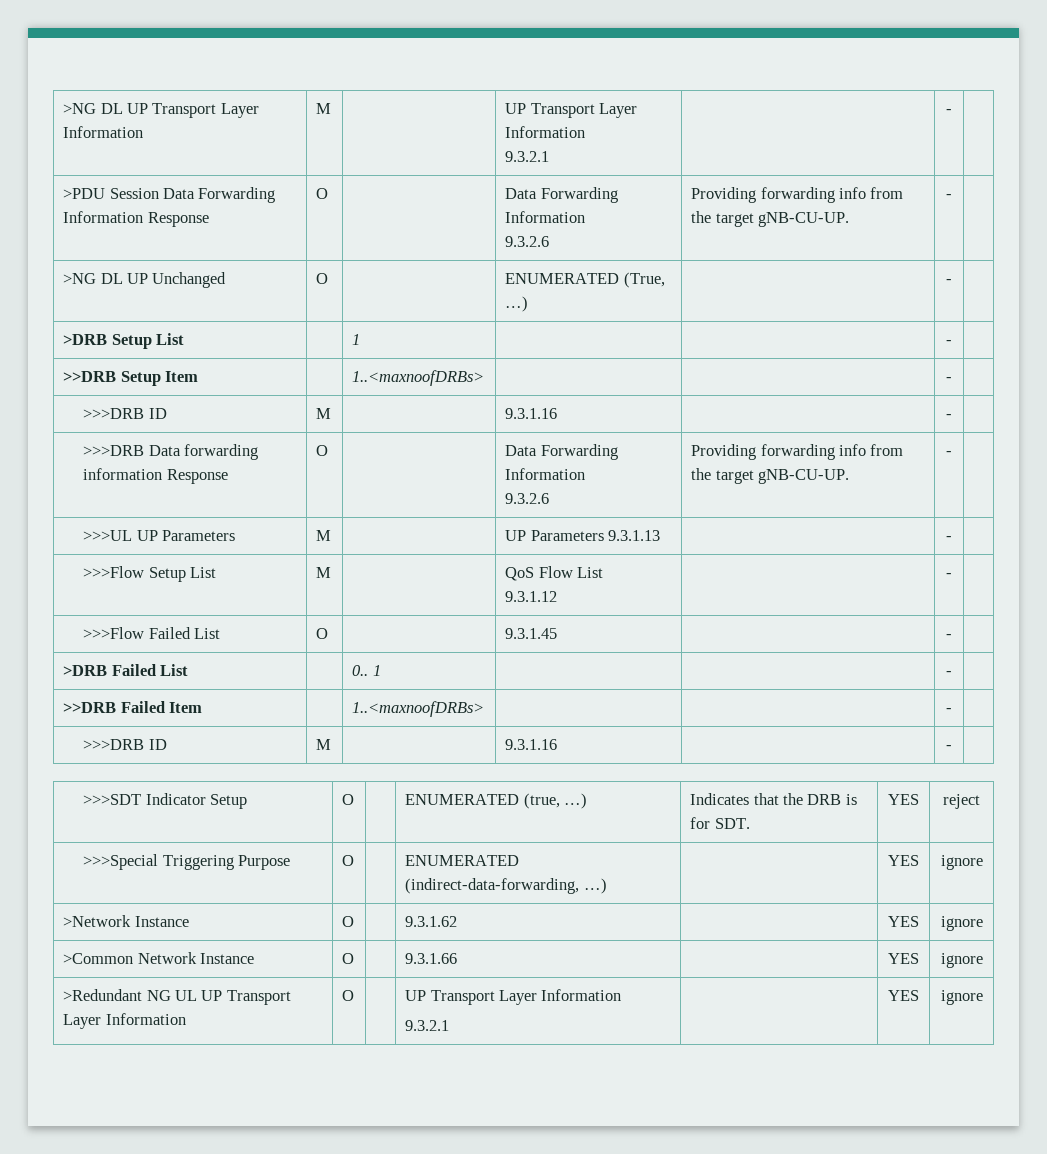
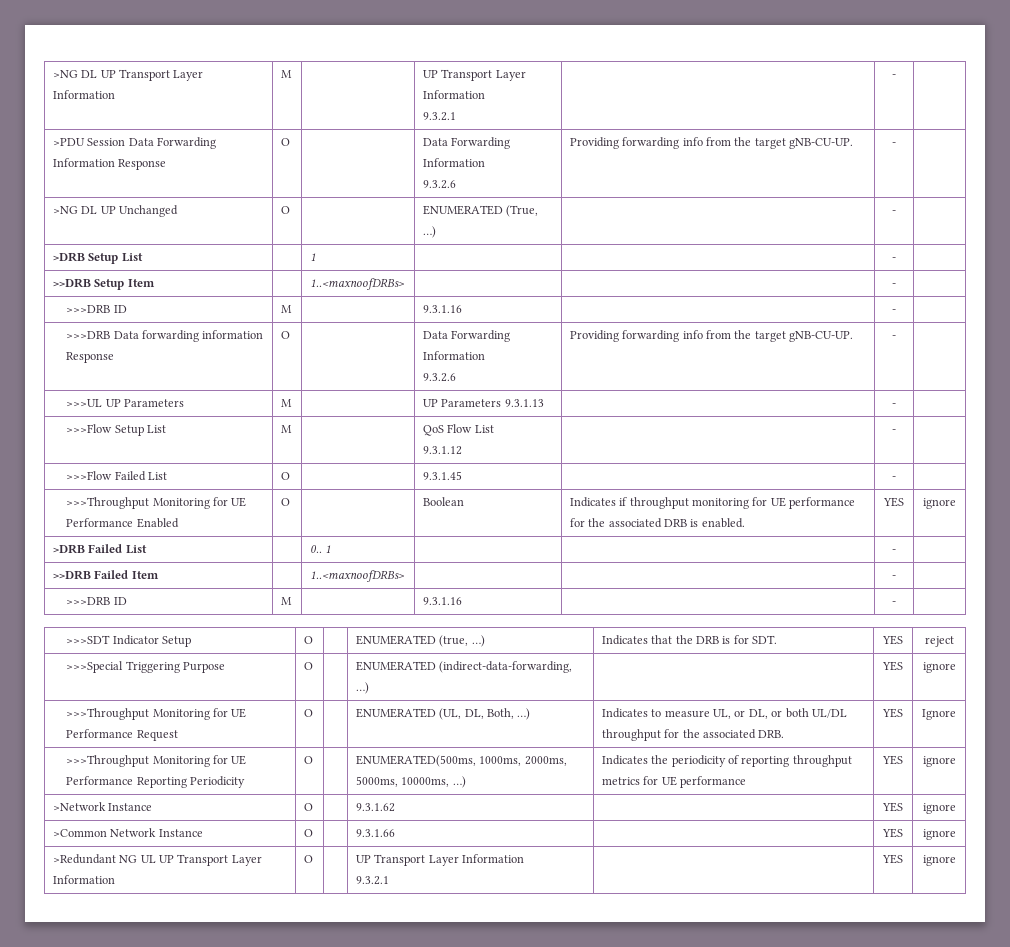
(952, 636) none -> [66,497,247,509] [66,518,179,528] [280,498,290,506] [422,497,464,506] [569,497,856,509] [569,518,745,528] [883,497,904,507] [923,498,956,509] // >>>Throughput Monitoring for UE Performance Enabled | O | | Boolean | Indicates if throughput monitoring for UE performance for the associated DRB is enabled. | YES | ignore
(983, 862) none -> [66,708,247,720] [66,729,178,741] [303,709,313,717] [355,708,531,720] [601,708,847,719] [601,729,785,741] [882,708,903,718] [922,709,956,720] [66,755,247,767] [66,776,245,788] [303,756,313,764] [355,755,567,767] [355,776,466,788] [601,755,852,767] [601,776,747,788] [882,755,903,765] [922,756,956,767] // >>>Throughput Monitoring for UE Performance Request | O | | ENUMERATED (UL, DL, Both, …) | Indicates to measure UL, or DL, or both UL/DL throughput for the associated DRB. | YES | Ignore // >>>Throughput Monitoring for UE Performance Reporting Periodicity | O | | ENUMERATED(500ms, 1000ms, 2000ms, 5000ms, 10000ms, …) | Indicates the periodicity of reporting throughput metrics for UE performance | YES | ignore

